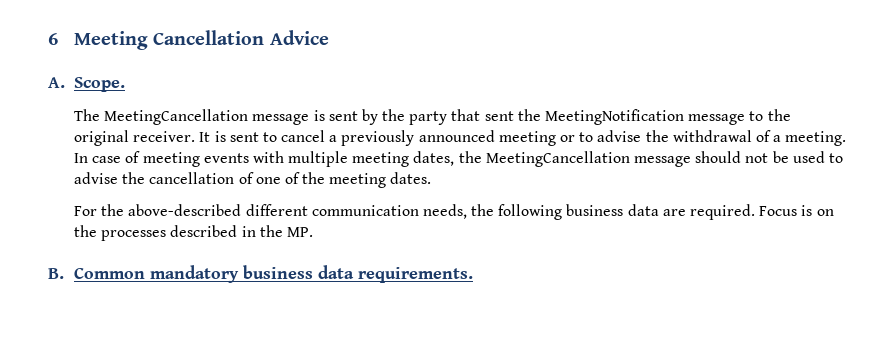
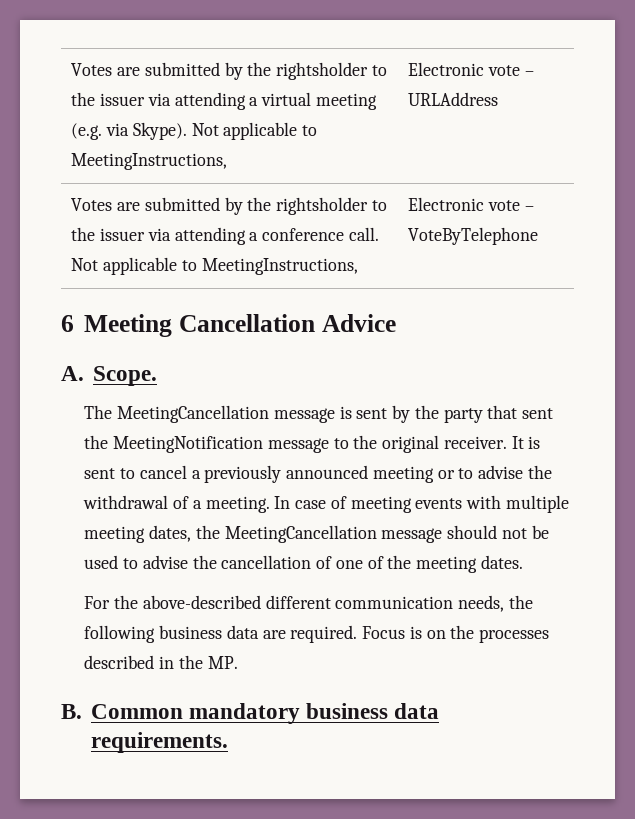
(48, 39) none -> [71,62,387,80] [71,92,377,110] [71,122,317,140] [71,153,228,170] [408,62,534,76] [408,92,499,106] [71,197,387,215] [71,227,379,245] [71,257,358,275] [408,197,534,211] [408,227,539,245] Votes are submitted by the rightsholder to the issuer via attending a virtual meeting (e.g. via Skype). Not applicable to MeetingInstructions, | Electronic vote – URLAddress // Votes are submitted by the rightsholder to the issuer via attending a conference call. Not applicable to MeetingInstructions, | Electronic vote – VoteByTelephone //

